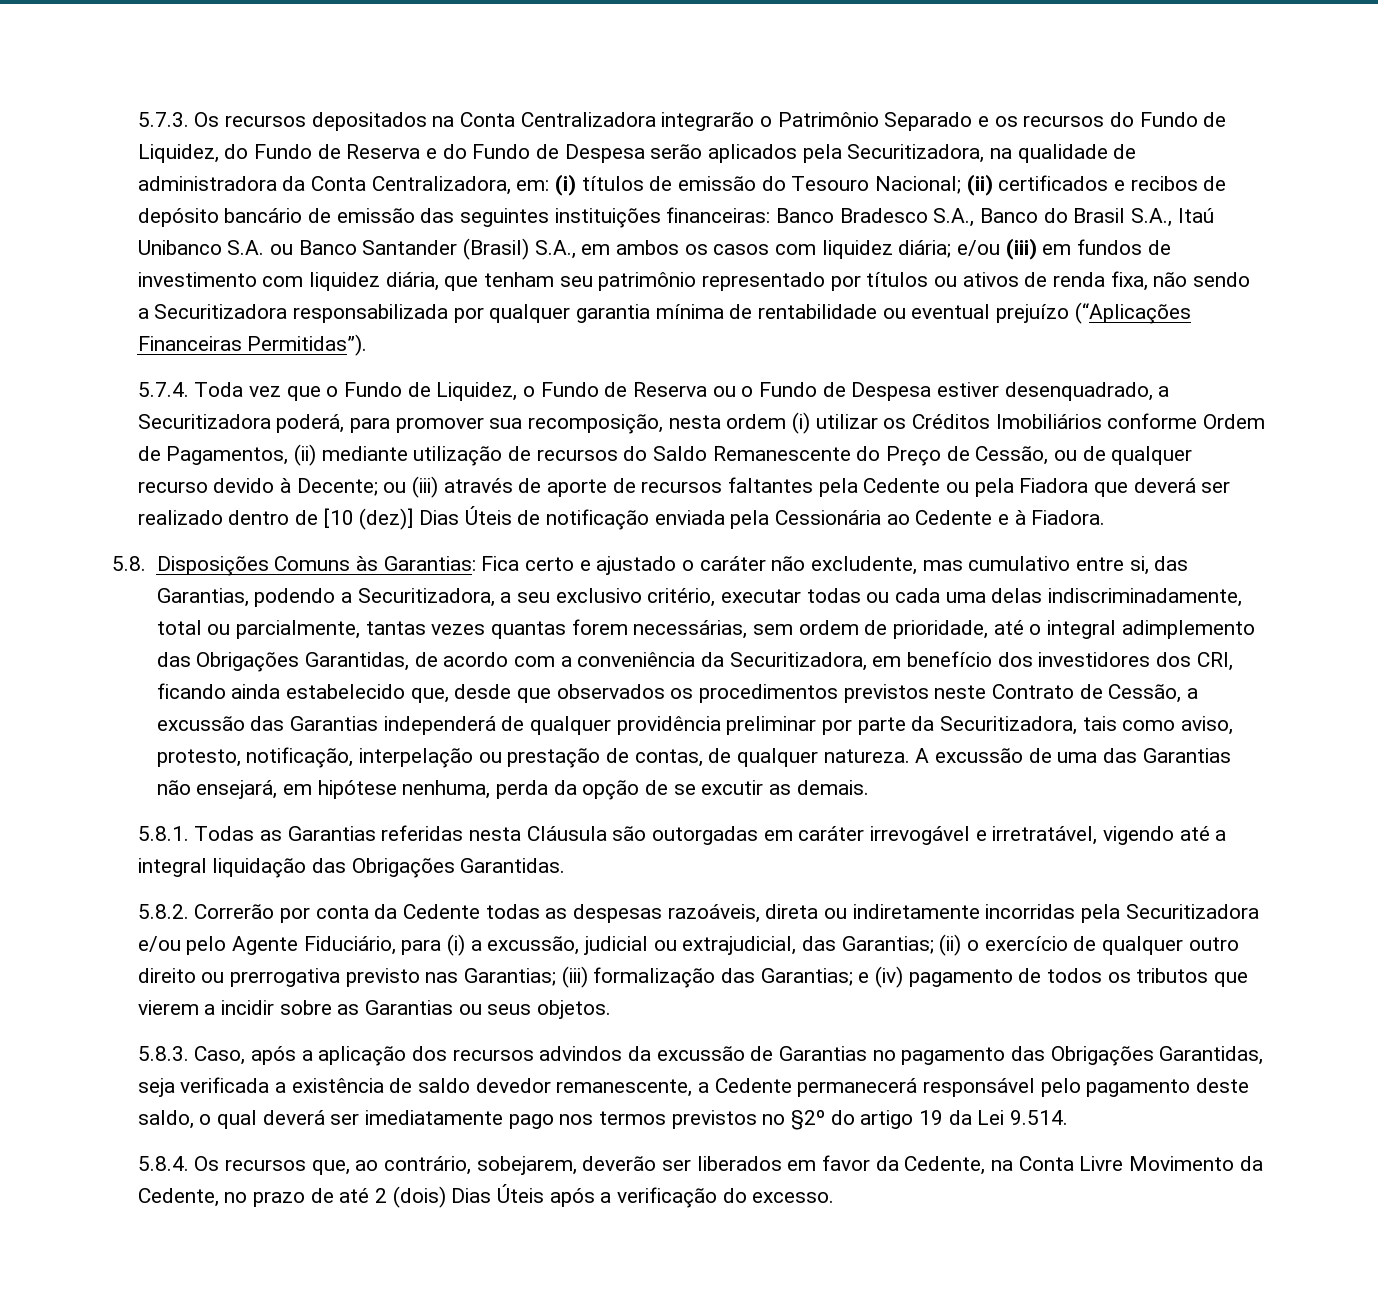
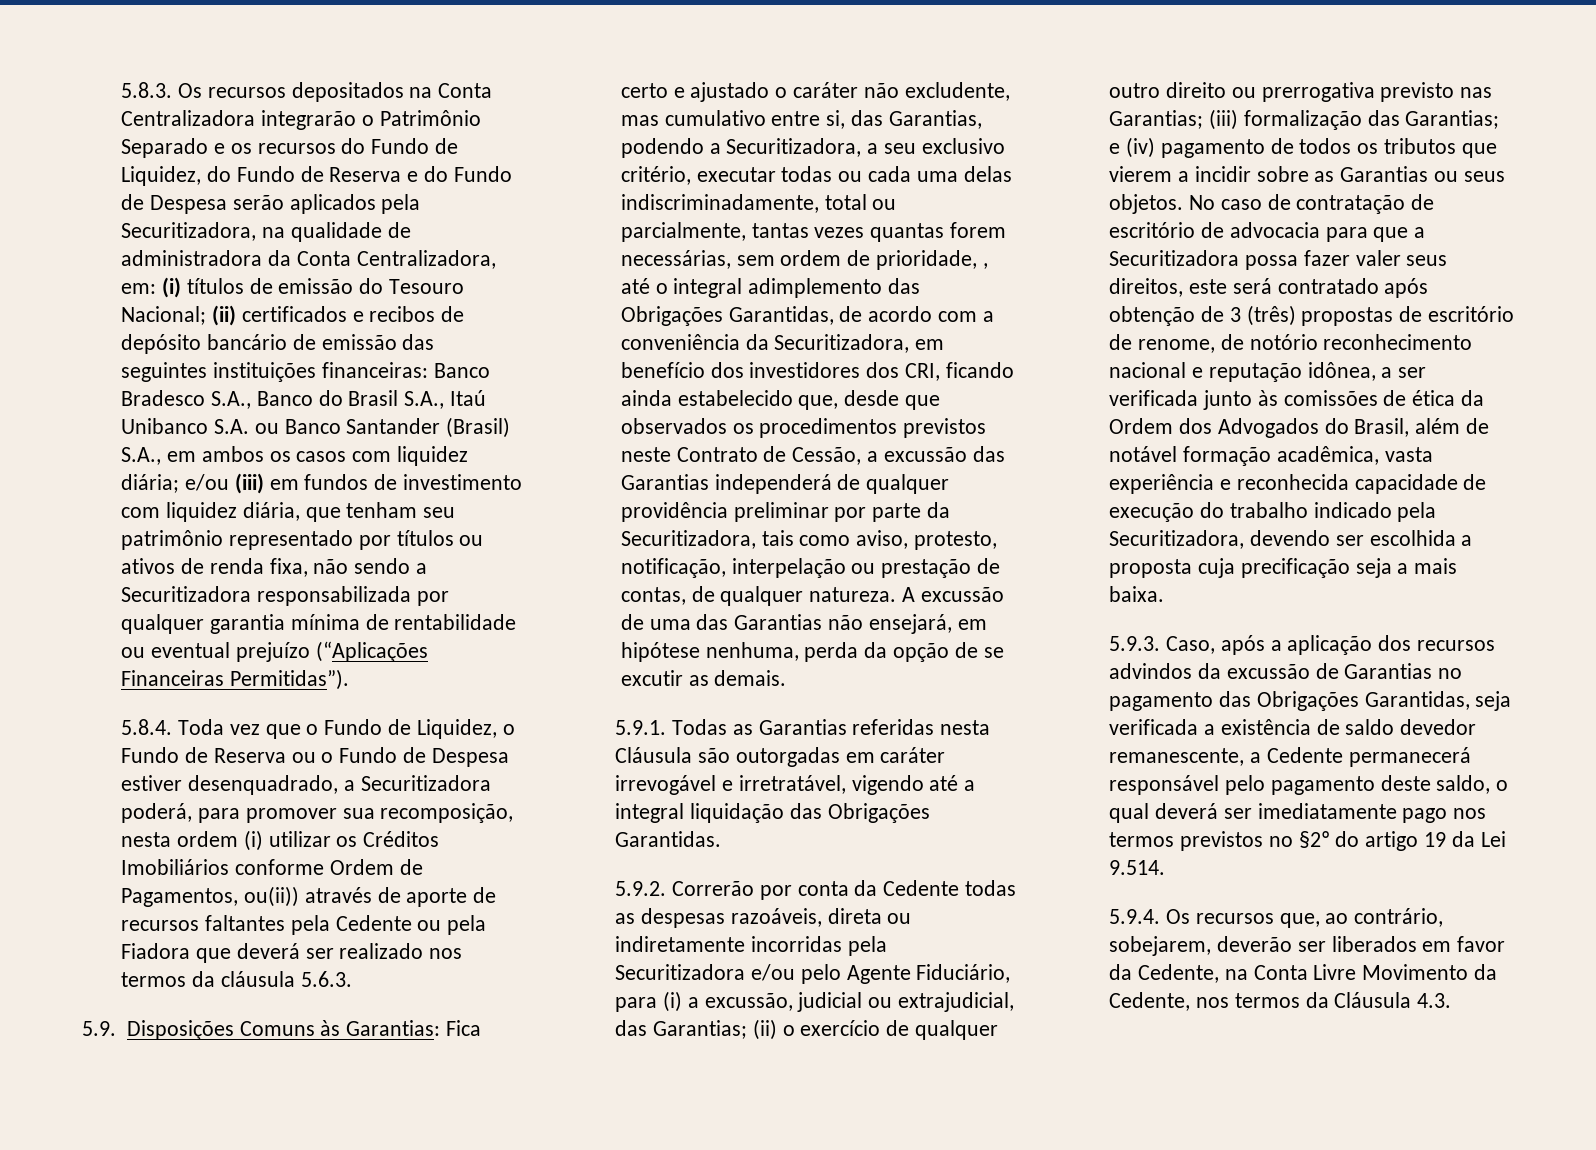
[137,112,189,127] 5.7.3. -> [121,82,173,98] 5.8.3.
[137,382,189,397] 5.7.4. -> [121,719,173,735] 5.8.4.
[293,444,1193,466] [137,476,438,498] (ii) mediante utilização de recursos do Saldo Remanescente do Preço de Cessão, ou de qualquer recurso devido à Decente; ou (iii) -> [243,886,299,907] ou(ii))
[228,506,1106,530] [112,556,146,571] dentro de [10 (dez)] Dias Úteis de notificação enviada pela Cessionária ao Cedente e à Fiadora. // 5.8. -> [429,948,463,959] [121,971,352,987] [82,1021,116,1036] nos termos da cláusula 5.6.3. // 5.9.
(988, 629) none -> [982,263,988,269] ,
[137,826,189,841] 5.8.1. -> [615,720,667,735] 5.9.1.
[137,904,189,919] 5.8.2. -> [615,881,667,896] 5.9.2.
[137,1046,189,1061] // 5.8.3. -> [1188,194,1435,214] [1109,222,1426,242] [1109,250,1448,270] [1109,278,1429,298] [1109,305,1514,326] [1109,334,1473,353] [1109,362,1427,382] [1109,390,1484,410] [1109,418,1489,438] [1109,446,1433,466] [1109,474,1487,494] [1109,502,1437,522] [1109,530,1473,549] [1109,558,1458,578] [1109,586,1165,602] [1109,636,1161,651] No caso de contratação de escritório de advocacia para que a Securitizadora possa fazer valer seus direitos, este será contratado após obtenção de 3 (três) propostas de escritório de renome, de notório reconhecimento nacional e reputação idônea, a ser verificada junto às comissões de ética da Ordem dos Advogados do Brasil, além de notável formação acadêmica, vasta experiência e reconhecida capacidade de execução do trabalho indicado pela Securitizadora, devendo ser escolhida a proposta cuja precificação seja a mais baixa. // 5.9.3.
[137,1156,189,1171] 5.8.4. -> [1109,909,1161,924] 5.9.4.
[224,1184,835,1208] no prazo de até 2 (dois) Dias Úteis após a verificação do excesso. -> [1195,992,1452,1008] nos termos da Cláusula 4.3.

